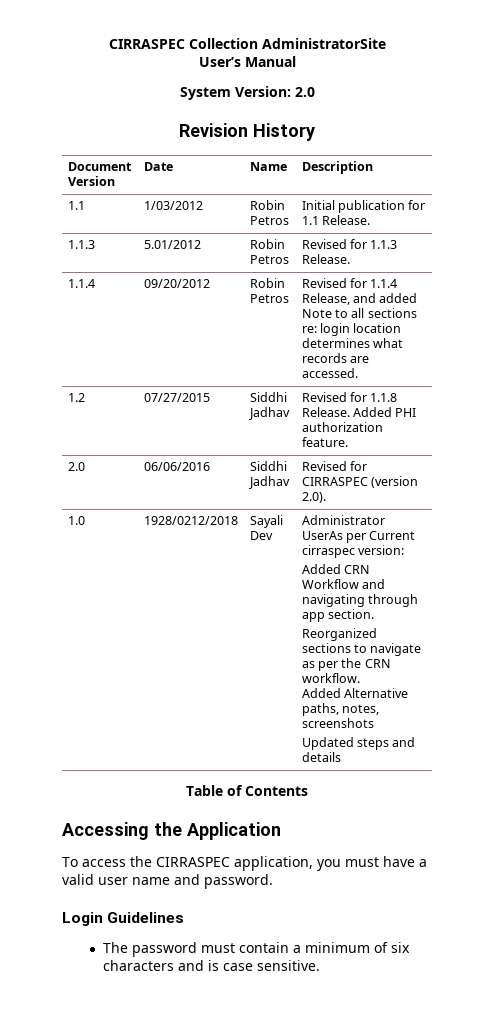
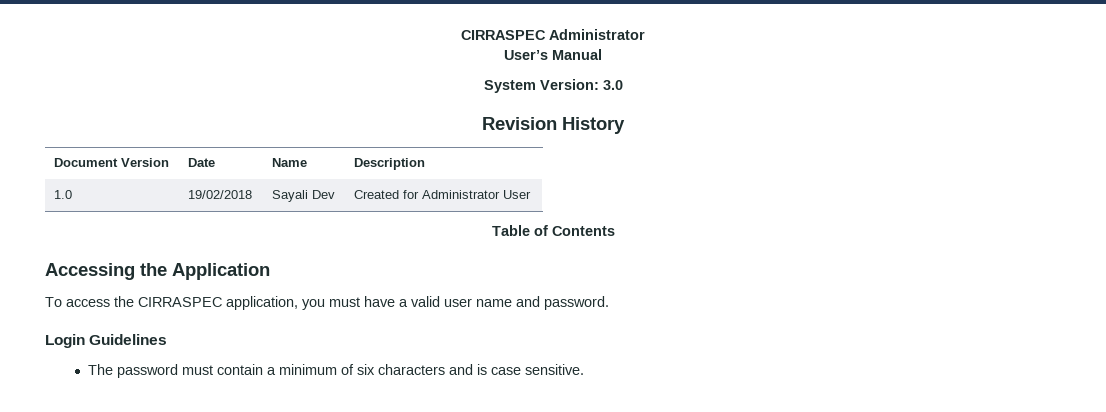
[108,38,386,49] CIRRASPEC Collection AdministratorSite -> [461,29,645,40] CIRRASPEC Administrator
[294,87,315,97] 2.0 -> [602,80,623,90] 3.0
[67,201,85,210] [143,201,203,210] [249,200,285,210] [249,216,289,225] [301,200,426,213] [301,215,371,225] [67,240,95,249] [143,240,201,249] [249,239,285,249] [249,255,289,264] [301,239,398,249] [301,254,350,264] [67,279,95,288] [143,279,210,288] [249,278,285,288] [249,294,289,303] [301,278,398,288] [301,293,418,305] [301,308,417,318] [301,323,402,336] [301,338,404,348] [301,353,370,363] [301,368,358,378] [67,393,85,402] [143,393,210,402] [249,392,287,402] [248,407,290,420] [301,392,398,402] [301,407,417,417] [301,422,383,432] [301,437,348,447] [67,462,85,471] [143,462,210,471] [249,461,287,471] [248,476,290,489] [301,461,368,471] [301,476,419,488] [301,492,326,503] // 1.1 | 1/03/2012 | Robin Petros | Initial publication for 1.1 Release. // 1.1.3 | 5.01/2012 | Robin Petros | Revised for 1.1.3 Release. // 1.1.4 | 09/20/2012 | Robin Petros | Revised for 1.1.4 Release, and added Note to all sections re: login location determines what records are accessed. // 1.2 | 07/27/2015 | Siddhi Jadhav | Revised for 1.1.8 Release. Added PHI authorization feature. // 2.0 | 06/06/2016 | Siddhi Jadhav | Revised for CIRRASPEC (version 2.0). -> (426, 164) none
[143,516,238,525] 1928/0212/2018 -> [188,190,253,199] 19/02/2018
[301,515,385,525] [301,531,416,543] [301,545,405,558] [301,564,371,574] [301,579,386,589] [301,594,419,607] [301,609,375,622] [301,628,377,641] [301,643,422,656] [301,658,391,671] [301,673,360,683] [301,688,409,698] [301,703,380,716] [301,718,374,728] [301,737,416,750] [301,752,341,762] Administrator UserAs per Current cirraspec version: // Added CRN Workflow and navigating through app section. // Reorganized sections to navigate as per the CRN workflow. // Added Alternative paths, notes, screenshots // Updated steps and details -> [354,190,532,199] Created for Administrator User

